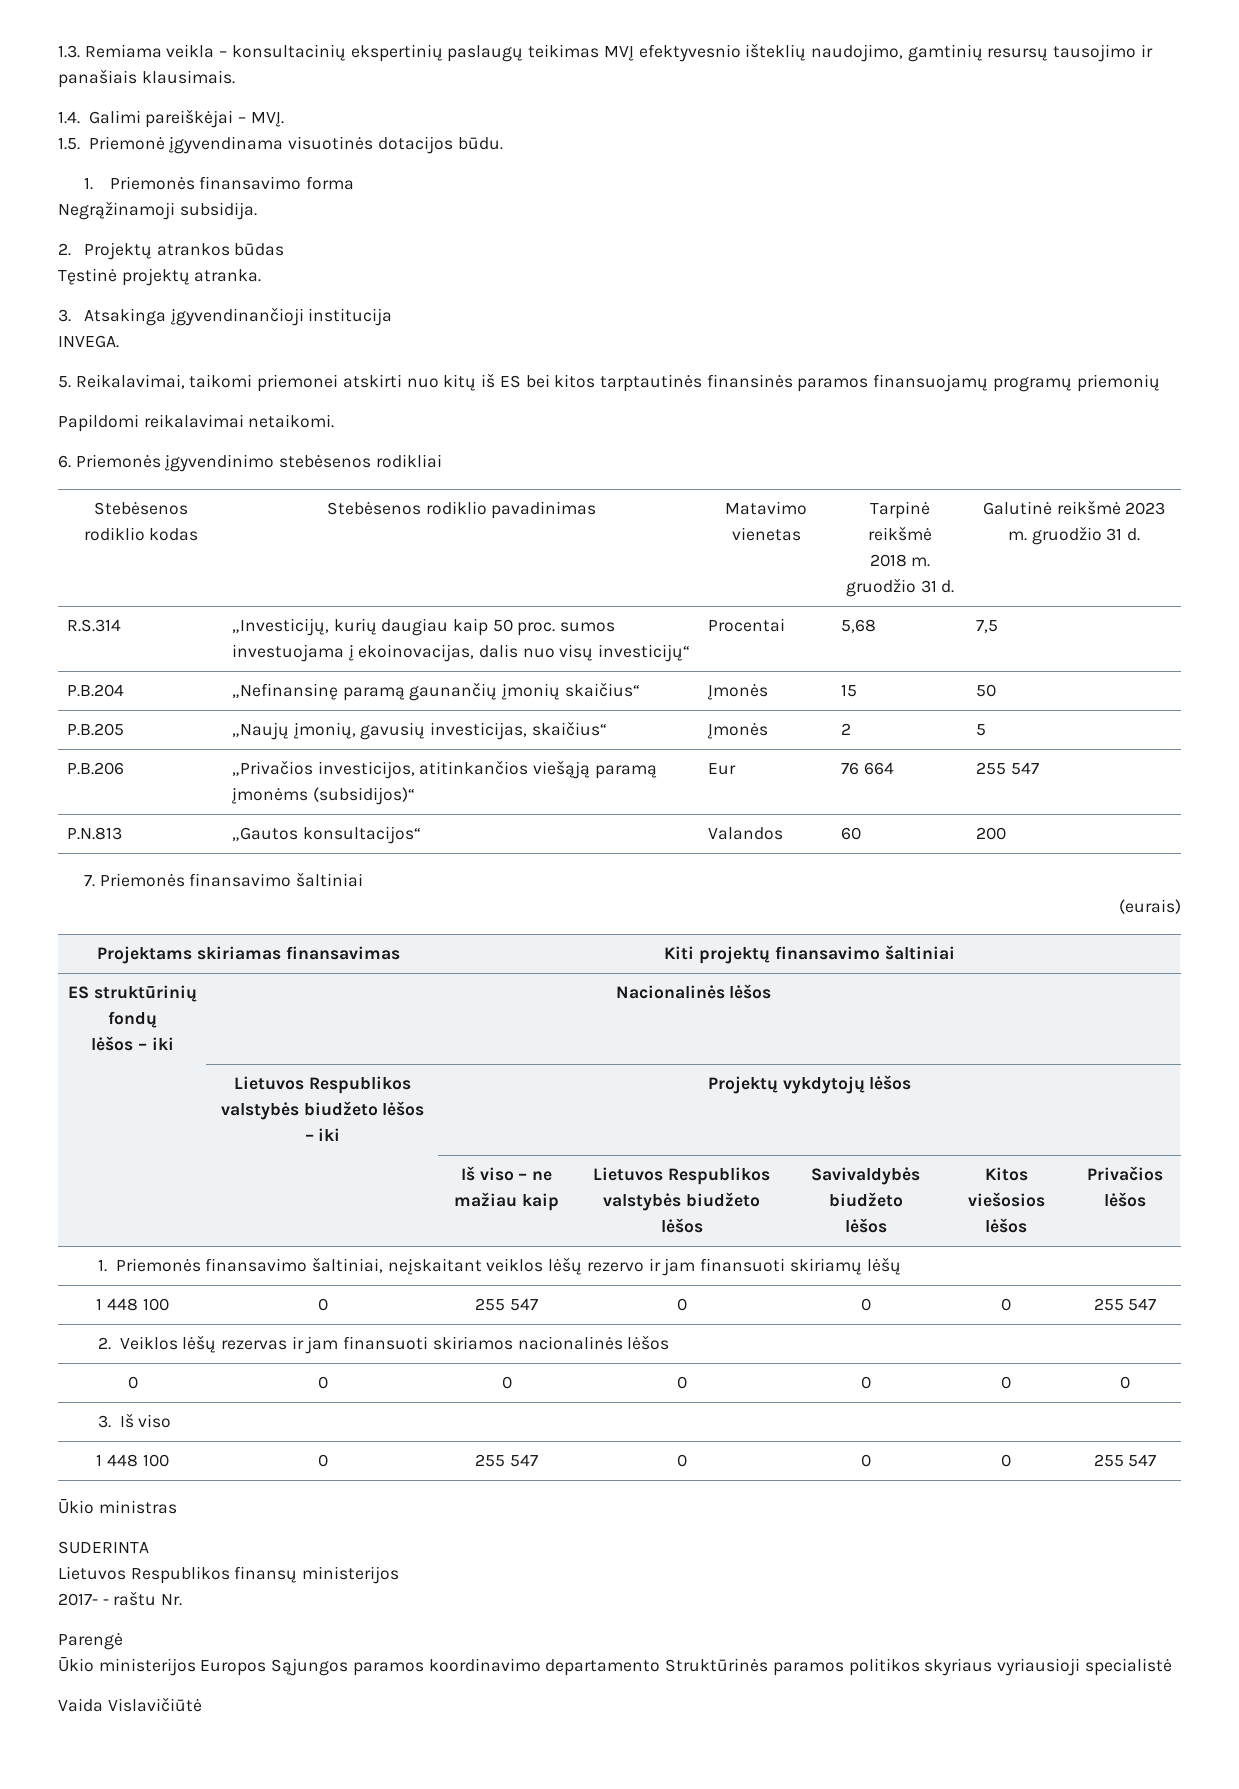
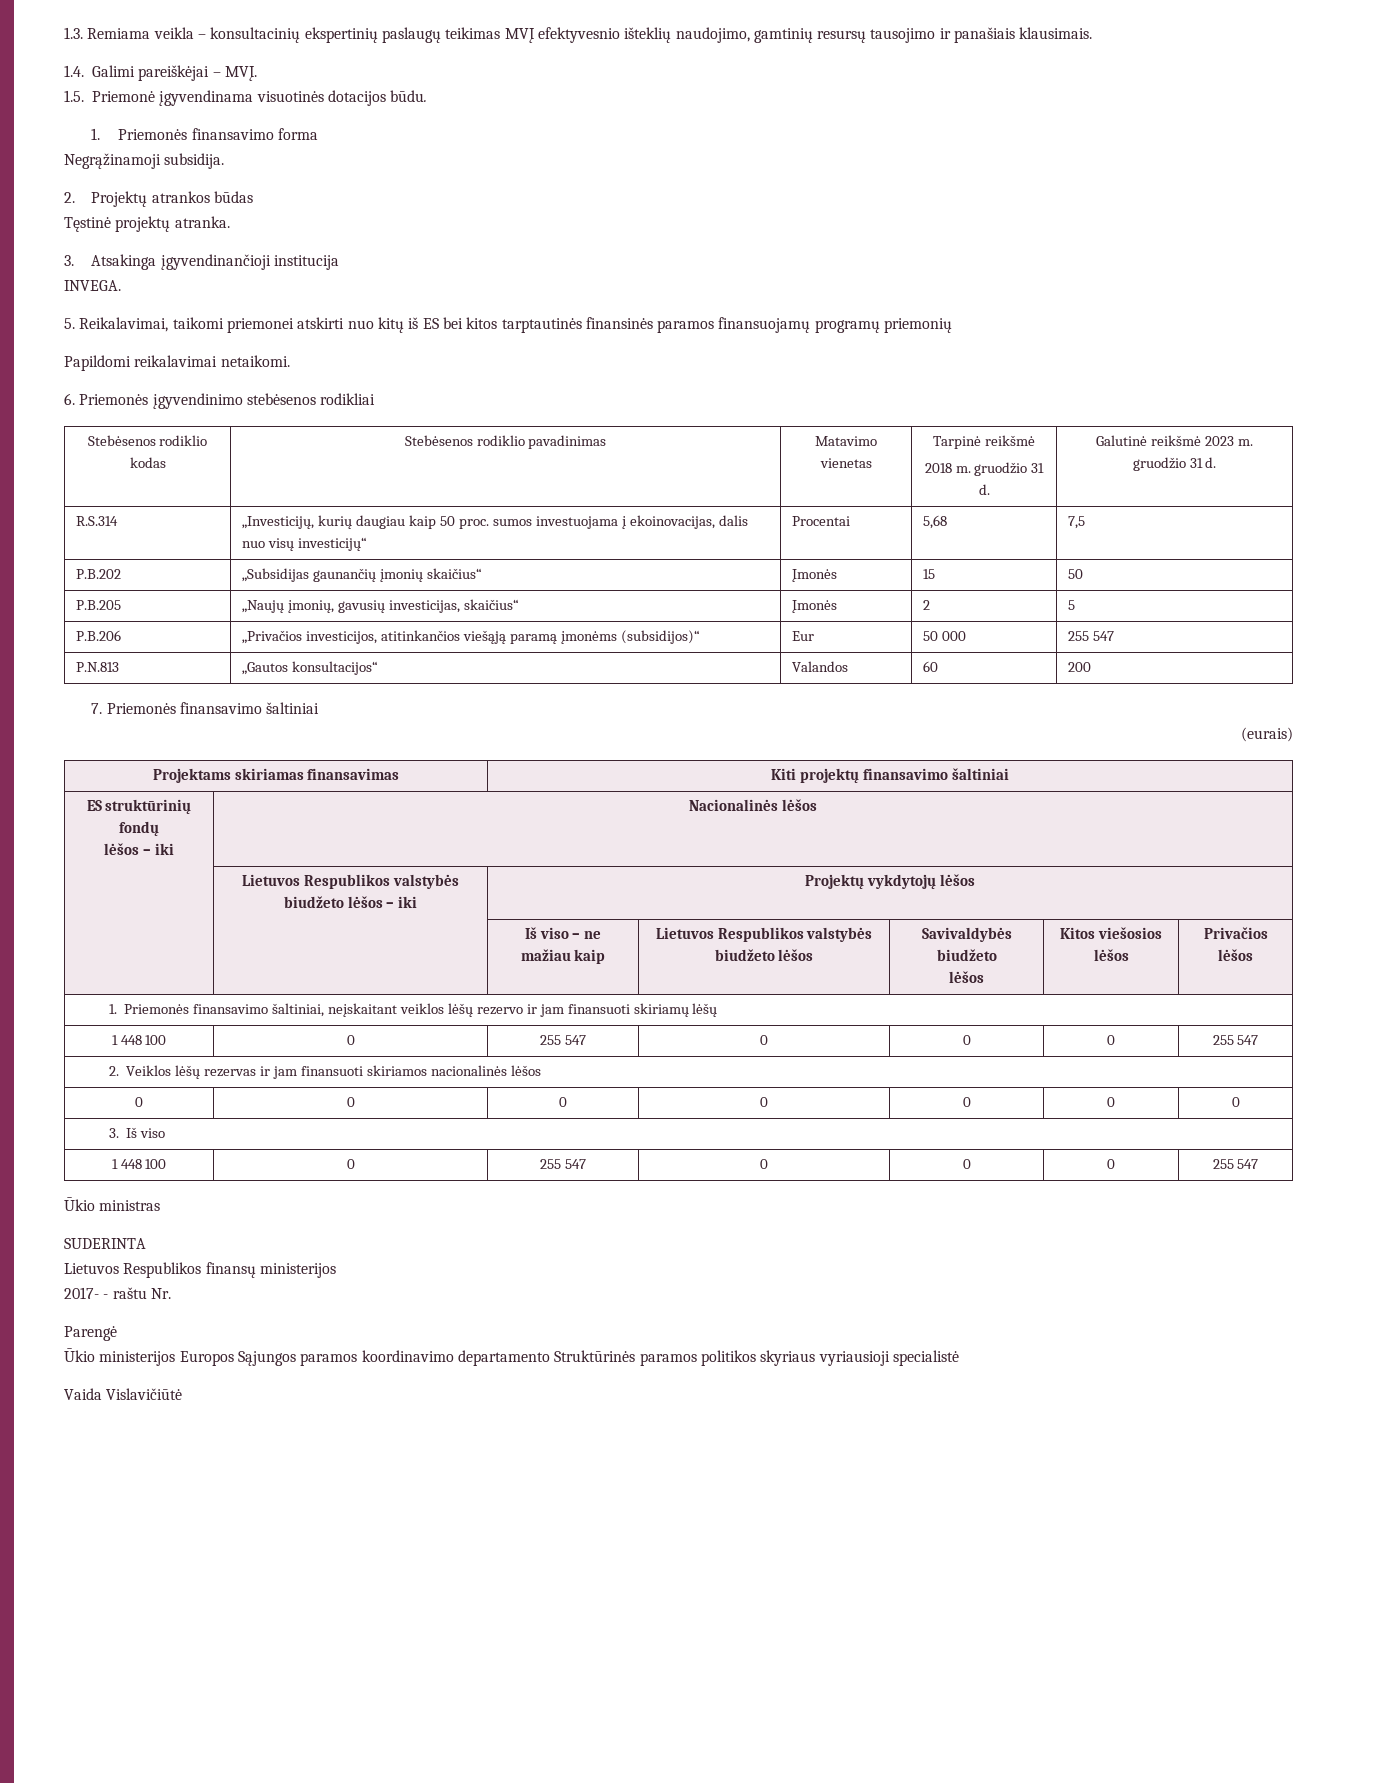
[66,684,124,697] [231,683,405,701] P.B.204 | „Nefinansinę paramą -> [76,569,122,579] [242,568,310,582] P.B.202 | „Subsidijas
[840,762,894,775] 76 664 -> [923,631,967,641] 50 000

